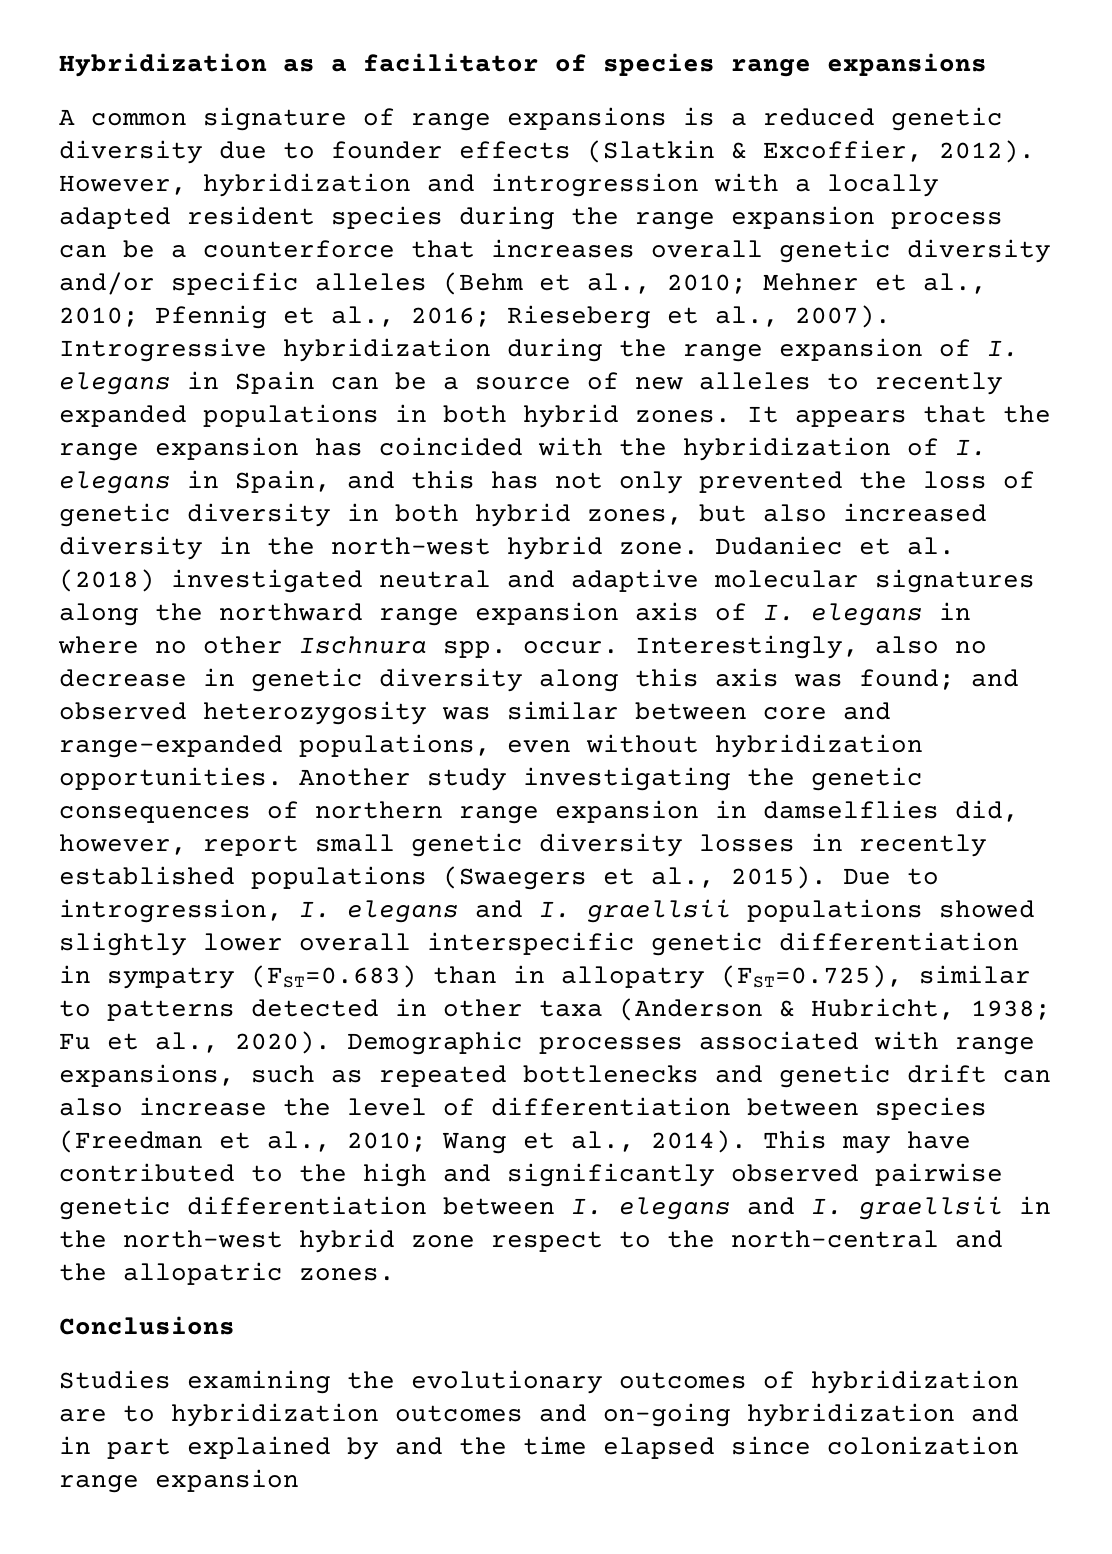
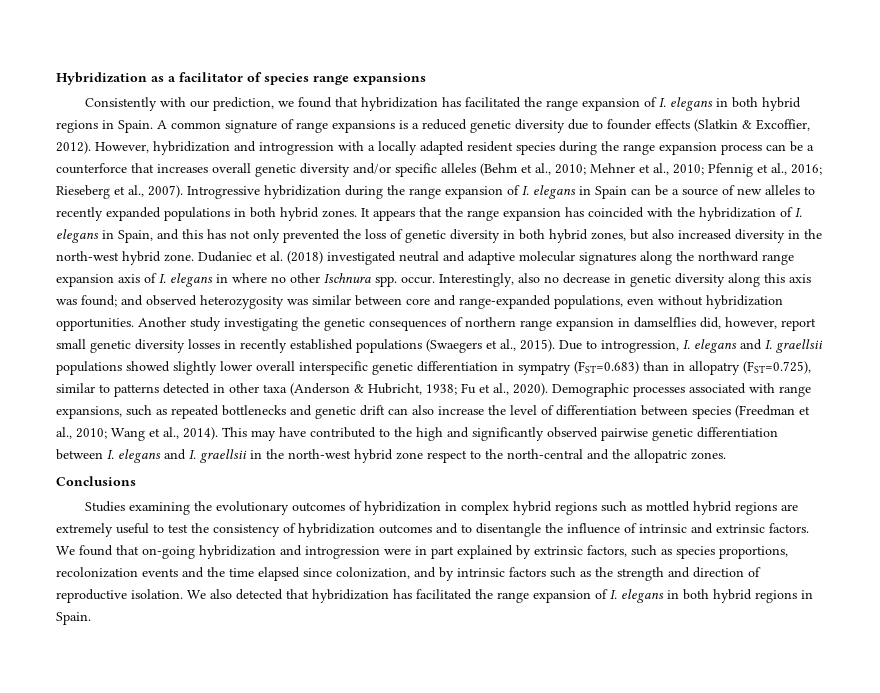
(987, 64) none -> [85,97,802,111] [56,120,153,133] Consistently with our prediction, we found that hybridization has facilitated the range expansion of I. elegans in both hybrid regions in Spain.
[59,1403,587,1427] are to hybridization outcomes and -> [445,501,799,515] [56,523,809,537] [56,545,139,556] in complex hybrid regions such as mottled hybrid regions are extremely useful to test the consistency of hybridization outcomes and to disentangle the influence of intrinsic and extrinsic factors. We found that
(1019, 1413) none -> [305,546,411,559] introgression were
(379, 1448) none -> [534,545,788,559] [56,567,178,578] extrinsic factors, such as species proportions, recolonization events
[827,1436,1019,1455] [59,1469,299,1493] colonization range expansion -> [336,567,761,581] [56,589,813,603] [56,612,91,625] colonization, and by intrinsic factors such as the strength and direction of reproductive isolation. We also detected that hybridization has facilitated the range expansion of I. elegans in both hybrid regions in Spain.

